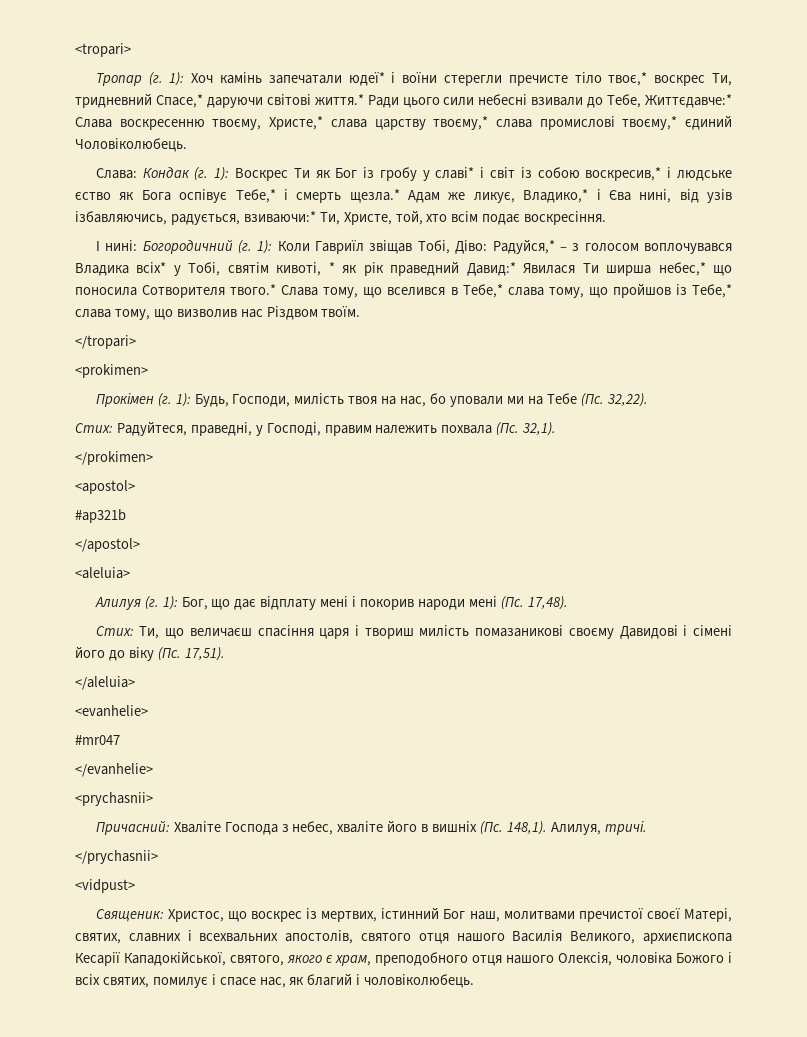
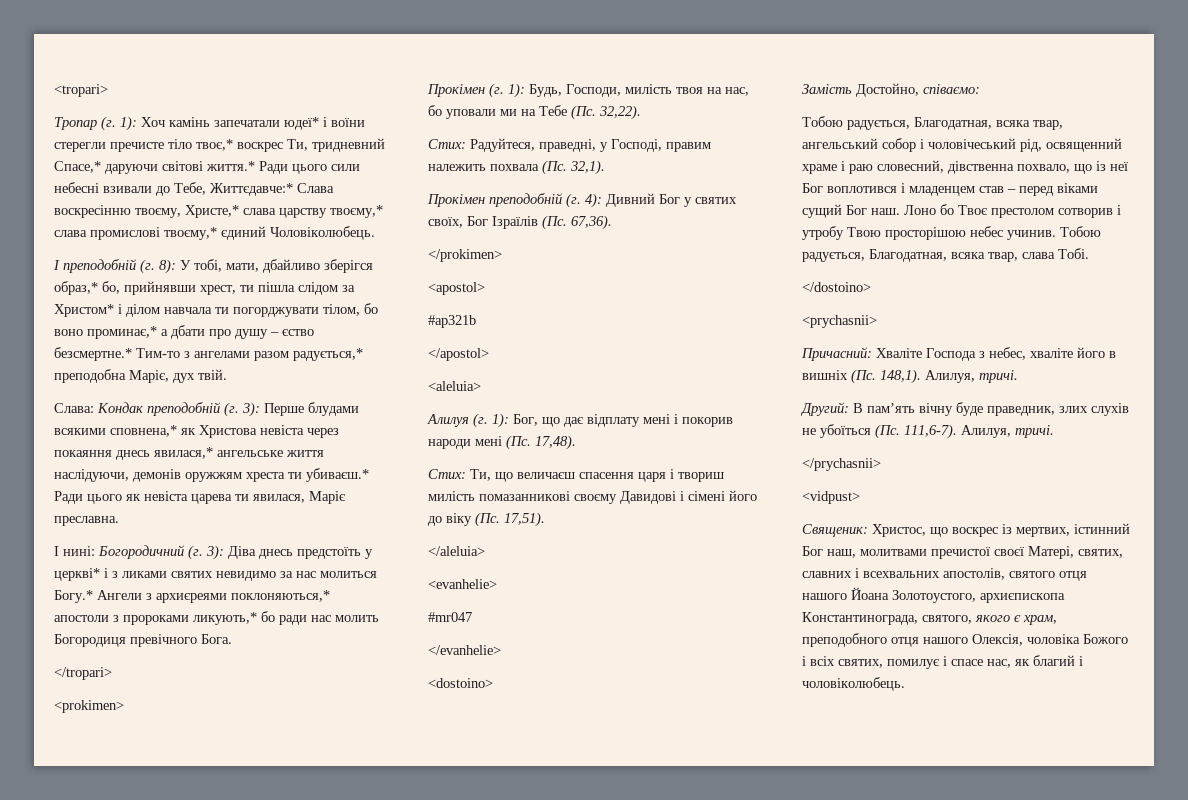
[119,119,205,130] воскресенню -> [54,205,131,218] воскресінню
[95,167,732,181] [75,189,732,203] [75,210,607,225] [95,239,732,254] [75,261,732,276] [75,283,732,298] [75,306,361,320] Слава: Кондак (г. 1): Воскрес Ти як Бог із гробу у славі* і світ із собою воскресив,* і людське єство як Бога оспівує Тебе,* і смерть щезла.* Адам же ликує, Владико,* і Єва нині, від узів ізбавляючись, радується, взиваючи:* Ти, Христе, той, хто всім подає воскресіння. // І нині: Богородичний (г. 1): Коли Гавриїл звіщав Тобі, Діво: Радуйся,* – з голосом воплочувався Владика всіх* у Тобі, святім кивоті, * як рік праведний Давид:* Явилася Ти ширша небес,* що поносила Сотворителя твого.* Слава тому, що вселився в Тебе,* слава тому, що пройшов із Тебе,* слава тому, що визволив нас Різдвом твоїм. -> [53,259,373,274] [54,281,355,295] [54,303,378,317] [54,325,314,339] [54,347,363,361] [54,369,227,383] [54,402,359,417] [54,425,339,438] [54,447,324,460] [54,468,369,482] [54,491,345,504] [54,516,119,526] [54,545,373,560] [54,568,377,581] [54,590,330,603] [54,611,379,625] [54,634,232,647] I преподобній (г. 8): У тобі, мати, дбайливо зберігся образ,* бо, прийнявши хрест, ти пішла слідом за Христом* і ділом навчала ти погорджувати тілом, бо воно проминає,* а дбати про душу – єство безсмертне.* Тим-то з ангелами разом радується,* преподобна Маріє, дух твій. // Слава: Кондак преподобній (г. 3): Перше блудами всякими сповнена,* як Христова невіста через покаяння днесь явилася,* ангельське життя наслідуючи, демонів оружжям хреста ти убиваєш.* Ради цього як невіста царева ти явилася, Маріє преславна. // I нині: Богородичний (г. 3): Діва днесь предстоїть у церкві* і з ликами святих невидимо за нас молиться Богу.* Ангели з архиєреями поклоняються,* апостоли з пророками ликують,* бо ради нас молить Богородиця превічного Бога.
(557, 429) none -> [427,193,737,208] [428,215,612,230] // Прокімен преподобній (г. 4): Дивний Бог у святих своїх, Бог Ізраїлів (Пс. 67,36).
[257,625,314,637] спасіння -> [579,472,634,479] спасення
[475,625,564,637] помазаникові -> [479,491,570,501] помазанникові
(153, 770) none -> [428,678,493,688] [802,83,980,97] [802,116,1063,130] [802,138,1122,152] [802,160,1128,174] [802,183,1098,196] [802,204,1121,218] [802,226,1101,240] [802,248,1089,262] [802,282,871,292] // <dostoino> // Замість Достойно, співаємо: // Тобою радується, Благодатная, всяка твар, ангельський собор і чоловічеський рід, освященний храме і раю словесний, дівственна похвало, що із неї Бог воплотився і младенцем став – перед віками сущий Бог наш. Лоно бо Твоє престолом сотворив і утробу Твою просторішою небес учинив. Тобою радується, Благодатная, всяка твар, слава Тобі. // </dostoino>
(647, 828) none -> [800,402,1129,416] [802,424,1054,439] // Другий: В пам’ять вічну буде праведник, злих слухів не убоїться (Пс. 111,6-7). Алилуя, тричі.
[512,930,732,944] [75,951,226,966] Василія Великого, архиєпископа Кесарії Кападокійської, -> [851,587,1065,603] [802,612,918,625] Йоана Золотоустого, архиєпископа Константинограда,

